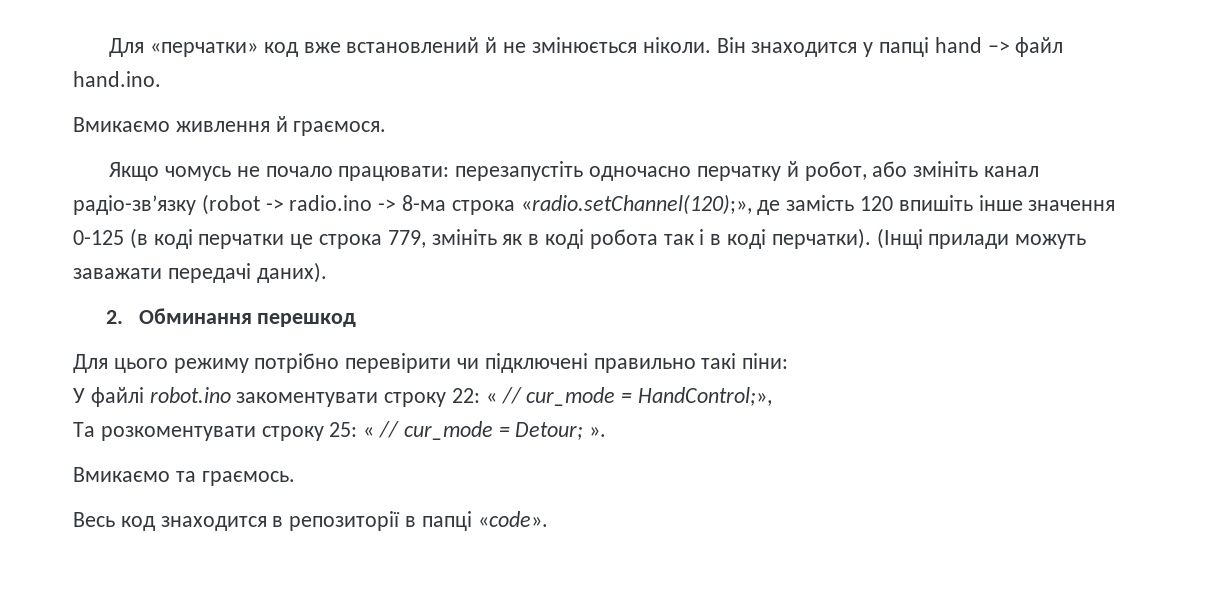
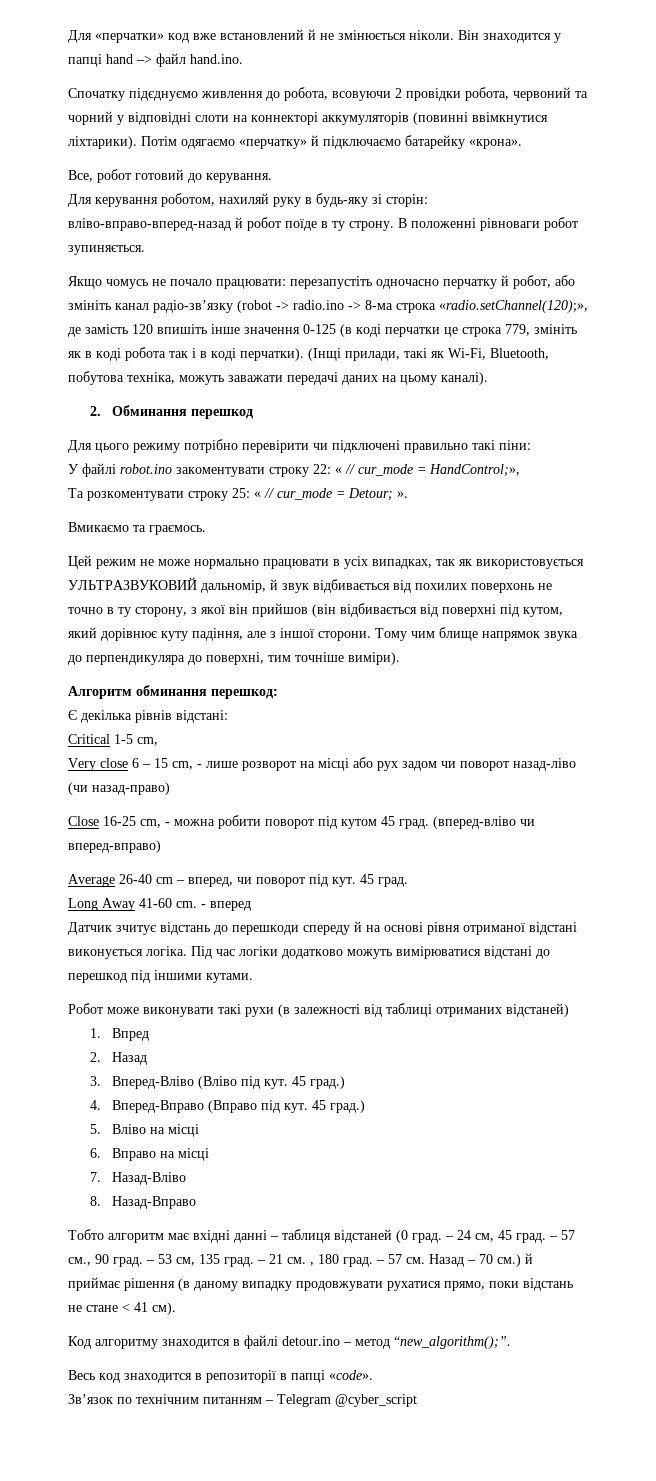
[73,116,387,136] Вмикаємо живлення й граємося. -> [68,87,588,101] [68,111,548,125] [68,135,522,149] [68,169,272,183] [68,193,428,207] [68,217,578,231] [68,245,145,255] Спочатку підєднуємо живлення до робота, всовуючи 2 провідки робота, червоний та чорний у відповідні слоти на коннекторі аккумуляторів (повинні ввімкнутися ліхтарики). Потім одягаємо «перчатку» й підключаємо батарейку «крона». // Все, робот готовий до керування. // Для керування роботом, нахиляй руку в будь-яку зі сторін: вліво-вправо-вперед-назад й робот поїде в ту строну. В положенні рівноваги робот зупиняється.
[928,234,1087,249] [73,262,327,283] прилади можуть заважати передачі даних). -> [345,348,549,361] [68,371,488,385] прилади, такі як Wi-Fi, Bluetooth, побутова техніка, можуть заважати передачі даних на цьому каналі).
(295, 478) none -> [68,555,584,569] [68,577,552,593] [68,603,563,617] [68,627,578,641] [68,652,400,665] [68,685,278,699] [68,710,228,723] [68,734,158,746] [68,757,576,771] [68,782,170,795] [68,815,535,829] [68,840,161,853] [68,874,408,887] [68,898,251,911] [68,921,577,935] [68,946,550,959] [68,970,253,983] [68,1003,569,1017] [89,1028,149,1041] [89,1052,147,1065] [89,1076,345,1089] [89,1100,365,1113] [89,1124,199,1137] [89,1148,209,1161] [89,1172,186,1185] [89,1196,196,1209] [68,1229,575,1243] [68,1253,533,1267] [68,1277,573,1291] [68,1302,176,1315] [68,1335,511,1349] // Цей режим не може нормально працювати в усіх випадках, так як використовується УЛЬТРАЗВУКОВИЙ дальномір, й звук відбивається від похилих поверхонь не точно в ту сторону, з якої він прийшов (він відбивається від поверхні під кутом, який дорівнює куту падіння, але з іншої сторони. Тому чим блище напрямок звука до перпендикуляра до поверхні, тим точніше виміри). // Алгоритм обминання перешкод: // Є декілька рівнів відстані: // Critical 1-5 cm, // Very close 6 – 15 cm, - лише розворот на місці або рух задом чи поворот назад-ліво (чи назад-право) // Close 16-25 cm, - можна робити поворот під кутом 45 град. (вперед-вліво чи вперед-вправо) // Average 26-40 cm – вперед, чи поворот під кут. 45 град. // Long Away 41-60 cm. - вперед // Датчик зчитує відстань до перешкоди спереду й на основі рівня отриманої відстані виконується логіка. Під час логіки додатково можуть вимірюватися відстані до перешкод під іншими кутами. // Робот може виконувати такі рухи (в залежності від таблиці отриманих відстаней) // 1. Впред // 2. Назад // 3. Вперед-Вліво (Вліво під кут. 45 град.) // 4. Вперед-Вправо (Вправо під кут. 45 град.) // 5. Вліво на місці // 6. Вправо на місці // 7. Назад-Вліво // 8. Назад-Вправо // Тобто алгоритм має вхідні данні – таблиця відстаней (0 град. – 24 см, 45 град. – 57 см., 90 град. – 53 см, 135 град. – 21 см. , 180 град. – 57 см. Назад – 70 см.) й приймає рішення (в даному випадку продовжувати рухатися прямо, поки відстань не стане < 41 см). // Код алгоритму знаходится в файлі detour.ino – метод “new_algorithm();”.
(548, 519) none -> [68,1394,417,1407] // Зв’язок по технічним питанням – Telegram @cyber_script

